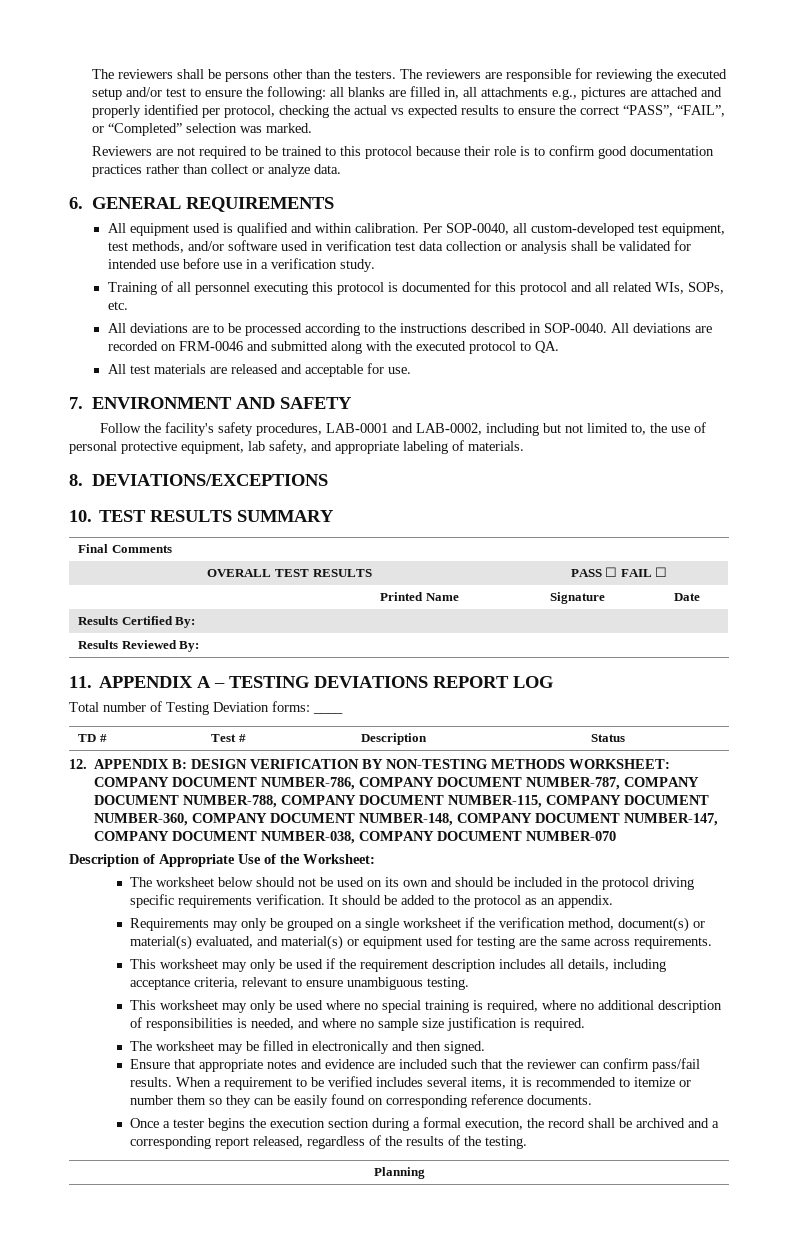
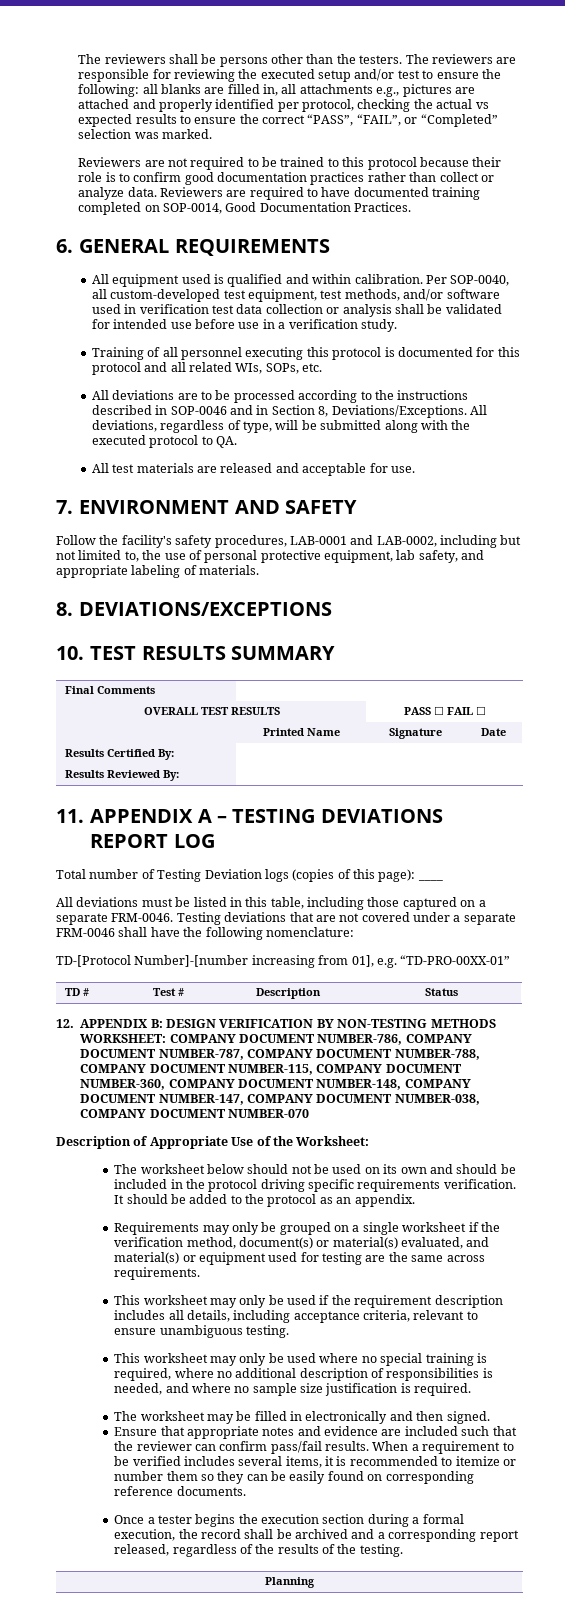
(341, 169) none -> [159,187,481,200] [78,202,412,215] Reviewers are required to have documented training completed on SOP-0014, Good Documentation Practices.
[543,323,712,333] [107,341,268,351] SOP-0040. All deviations are recorded on FRM-0046 and -> [170,405,487,418] [91,420,317,433] SOP-0046 and in Section 8, Deviations/Exceptions. All deviations, regardless of type, will be
[272,701,310,712] [313,712,343,714] forms: ____ -> [264,869,443,882] [56,897,486,910] [56,912,516,925] [56,927,354,940] [56,955,511,968] logs (copies of this page): ____ // All deviations must be listed in this table, including those captured on a separate FRM-0046. Testing deviations that are not covered under a separate FRM-0046 shall have the following nomenclature: // TD-[Protocol Number]-[number increasing from 01], e.g. “TD-PRO-00XX-01”

